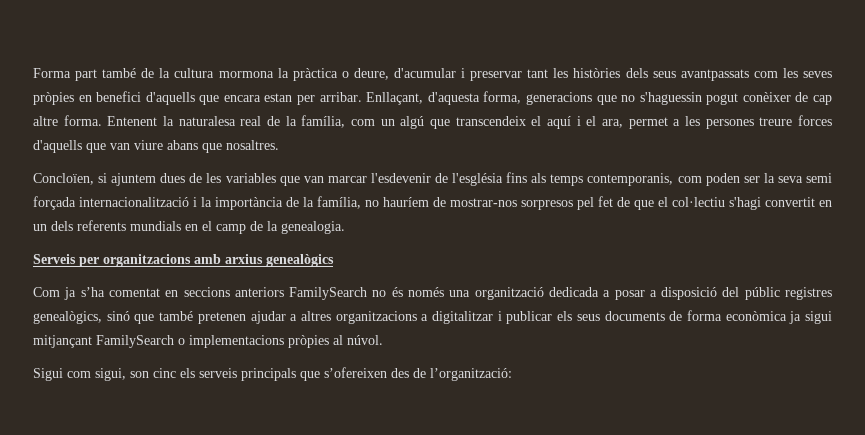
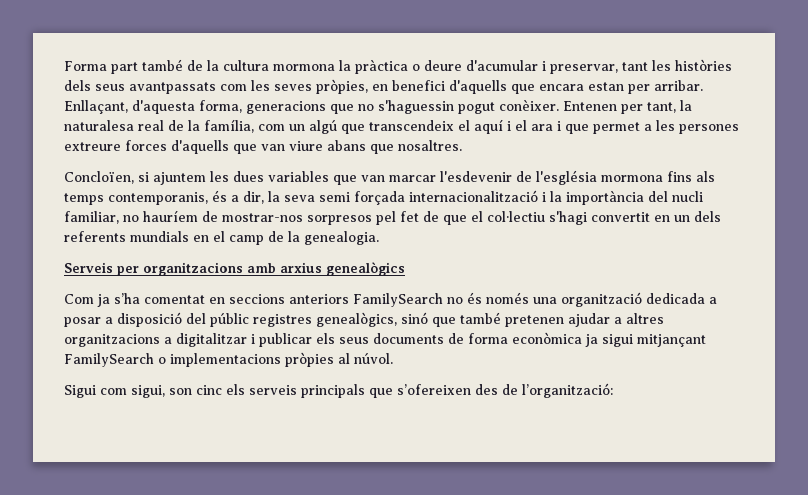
[353,68,389,80] deure, -> [424,60,462,71] deure
[470,71,523,81] preservar -> [550,64,618,74] preservar,
[33,92,74,105] pròpies -> [316,79,368,94] pròpies,
[742,92,832,105] [33,115,158,126] conèixer de cap altre forma. Entenent -> [499,99,676,114] conèixer. Entenen per tant,
[602,119,623,128] ara, -> [531,121,589,134] ara i que
[759,117,793,126] treure -> [64,142,121,151] extreure
[160,173,222,183] dues de les -> [210,171,264,182] les dues
(504, 179) none -> [601,175,663,182] mormona
[677,173,760,186] com poden ser -> [212,190,264,204] és a dir,
[286,196,361,209] de la família, -> [648,191,703,202] [64,211,119,224] del nucli familiar,

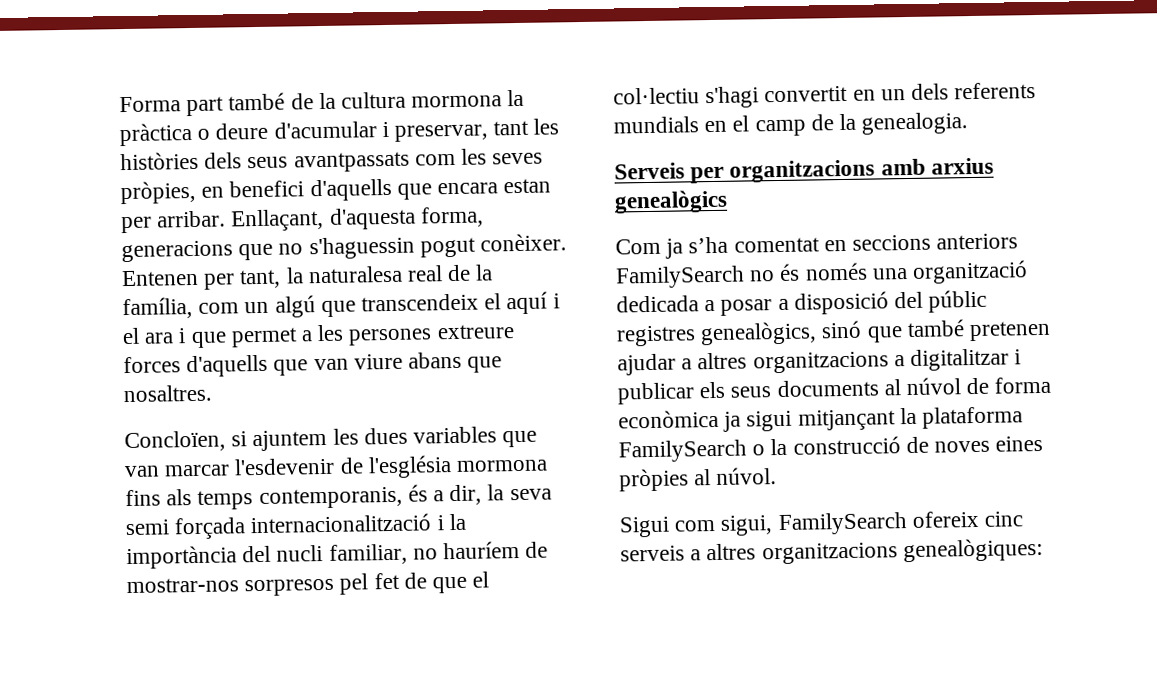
(444, 338) none -> [883,377,962,396] al núvol
[64,353,281,367] FamilySearch o implementacions -> [899,406,1024,429] [618,435,1044,463] la plataforma FamilySearch o la construcció de noves eines
[169,383,613,398] son cinc els serveis principals que s’ofereixen des de l’organització: -> [777,510,1024,536] [620,537,1043,565] FamilySearch ofereix cinc serveis a altres organitzacions genealògiques:

